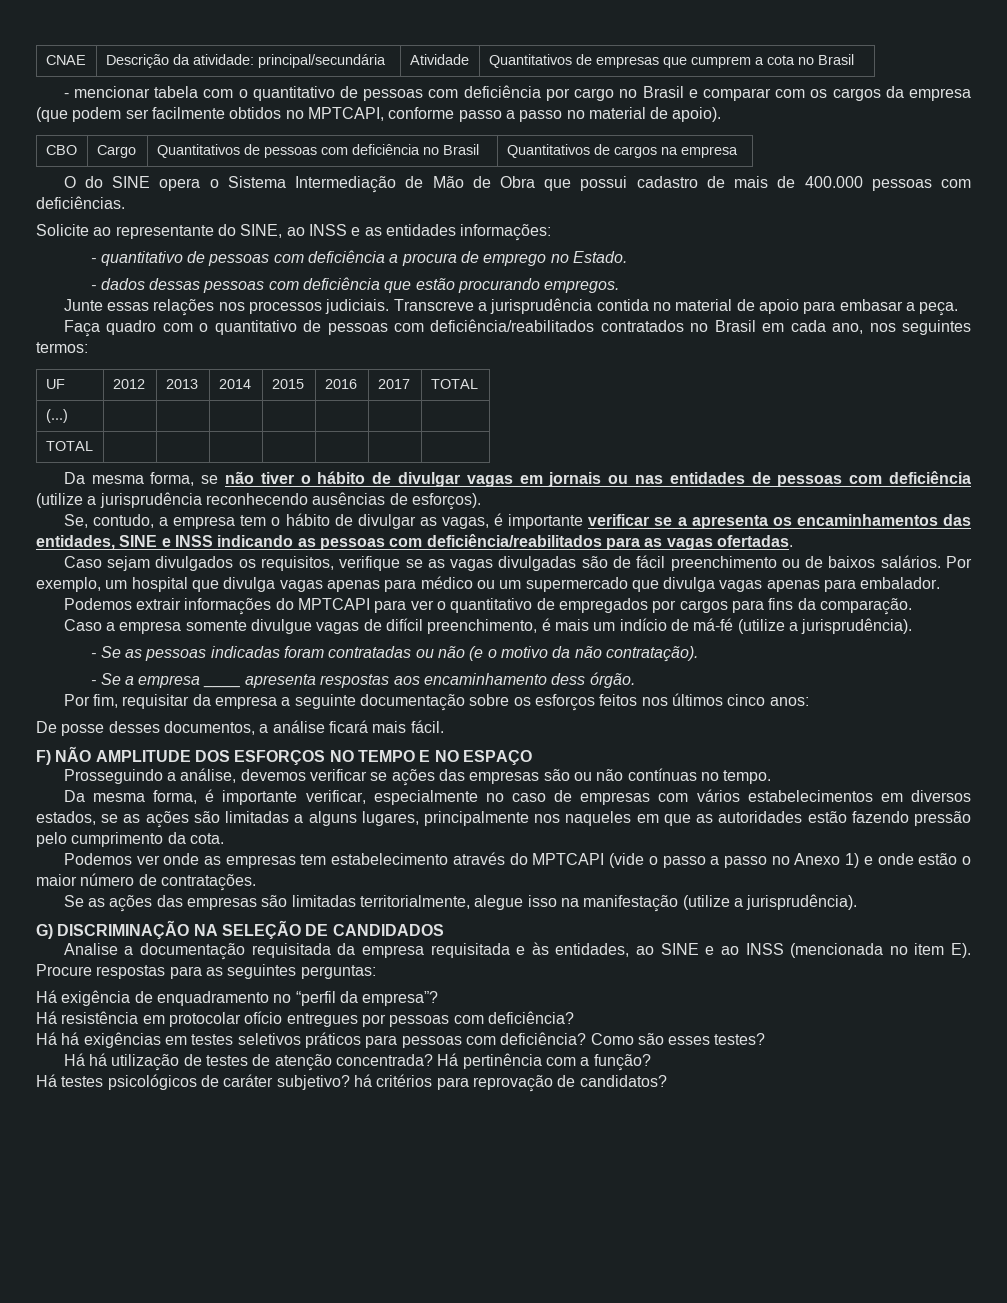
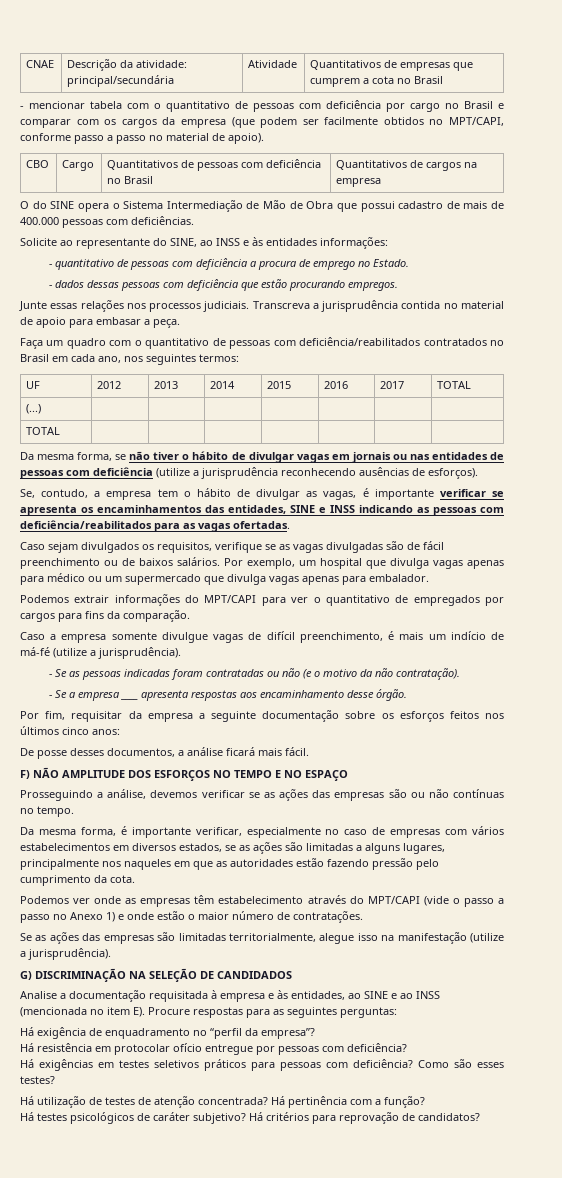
[307,107,384,121] MPTCAPI, -> [448,117,504,126] MPT/CAPI,
[364,227,382,236] as -> [252,237,263,246] às
[393,299,474,311] Transcreve -> [252,301,310,309] Transcreva
(100, 328) none -> [46,340,64,346] um
[677,517,687,526] a -> (505, 494) none
[298,598,371,610] MPTCAPI -> [204,595,257,603] MPT/CAPI
[551,673,586,685] dess -> [346,690,374,698] desse
(388, 776) none -> [263,792,275,798] as
[300,854,327,865] tem -> [194,895,215,904] têm
[532,853,605,865] MPTCAPI -> [367,896,420,904] MPT/CAPI
[337,943,510,958] da empresa requisitada -> [211,990,265,1002] à empresa
[286,1013,358,1027] entregues -> [205,1044,253,1055] entregue
[61,1032,80,1045] há -> (34, 1063) none
[89,1053,108,1066] há -> (34, 1100) none
[353,1074,372,1087] há -> [249,1112,263,1121] Há

